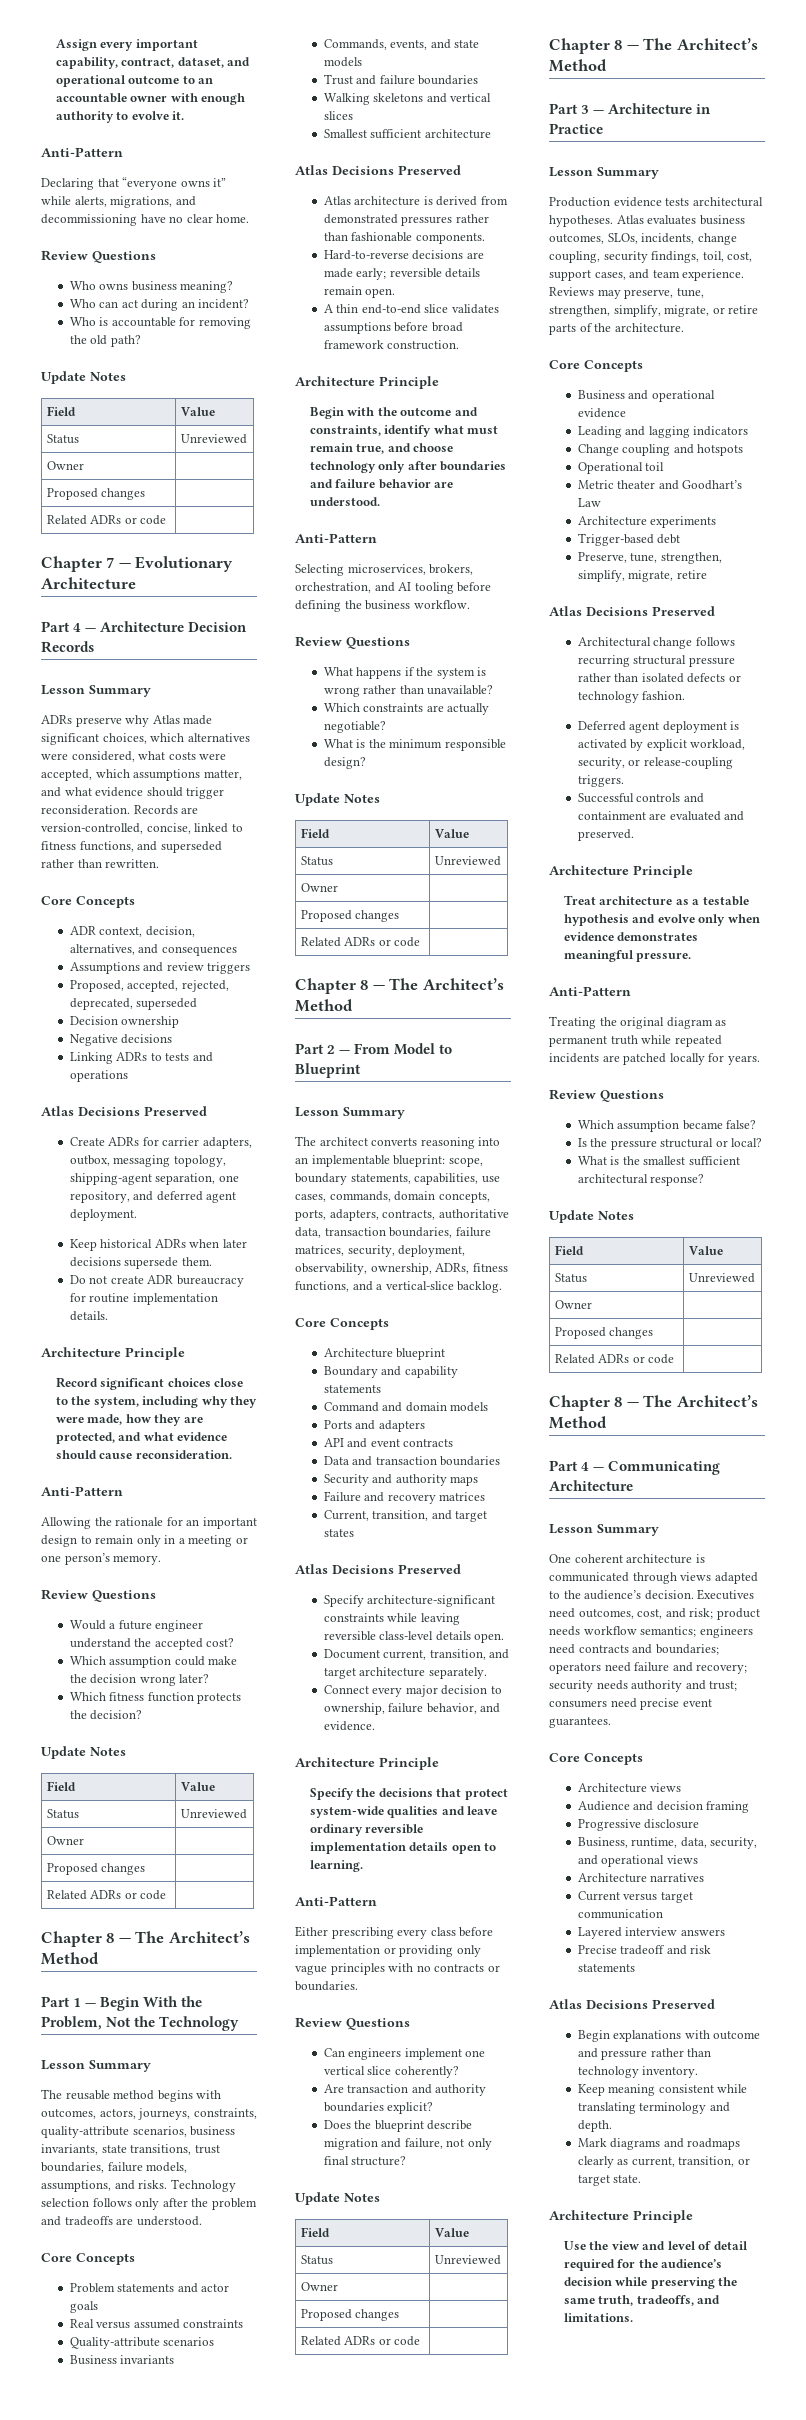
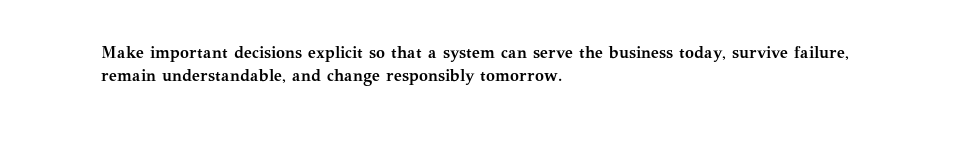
[55,39,198,51] [55,57,251,69] [55,75,214,87] [55,93,246,105] [55,111,185,123] [41,147,123,157] [41,177,227,190] [41,196,196,208] [41,214,250,226] [41,250,156,263] [69,281,234,293] [69,299,250,311] [69,317,251,329] [69,335,141,347] [41,371,126,384] [46,406,76,416] [180,407,215,416] [46,434,79,444] [180,434,247,444] [46,461,84,470] [46,488,146,500] [46,515,167,525] [41,556,234,572] [41,577,136,589] [41,621,248,632] [41,641,94,653] [41,685,151,697] [41,715,213,727] [41,733,250,745] [41,751,227,762] [41,769,242,781] [41,787,225,799] [41,805,199,815] [41,823,243,834] [41,841,222,853] [41,859,160,868] [41,896,135,908] [69,926,195,937] [69,944,237,956] [69,962,251,974] [69,980,229,992] [69,998,198,1010] [69,1016,180,1028] [69,1034,173,1046] [69,1052,213,1064] [69,1070,128,1082] [41,1106,207,1116] [69,1137,252,1149] [69,1155,226,1167] [69,1173,239,1185] [69,1191,237,1203] [69,1209,137,1221] [69,1239,247,1251] [69,1257,212,1269] [69,1275,244,1287] [69,1293,218,1305] [69,1311,108,1321] [41,1347,185,1360] [55,1377,244,1390] [55,1396,258,1408] [55,1414,203,1426] [55,1432,228,1444] [55,1450,232,1459] [41,1486,123,1496] [41,1517,257,1529] [41,1535,248,1547] [41,1553,162,1565] [41,1589,156,1602] [69,1620,204,1632] [69,1638,235,1650] [69,1656,238,1668] [69,1674,210,1686] [69,1692,242,1704] [69,1710,143,1720] [41,1746,126,1759] [46,1781,76,1791] [180,1782,215,1791] [46,1809,79,1819] [180,1809,247,1819] [46,1836,84,1845] [46,1863,146,1875] [46,1890,167,1900] [41,1931,250,1947] [41,1952,99,1965] [41,1996,203,2011] [41,2016,240,2031] [41,2060,151,2072] [41,2089,222,2102] [41,2108,257,2120] [41,2126,236,2138] [41,2144,220,2155] [41,2162,188,2173] [41,2179,236,2192] [41,2198,257,2210] [41,2216,202,2226] [41,2253,135,2265] [69,2283,230,2293] [69,2301,98,2313] [69,2319,244,2329] [69,2337,215,2349] [69,2355,175,2365] [323,39,480,50] [323,57,362,67] [323,74,479,85] [323,93,492,105] [323,111,353,120] [323,129,491,139] [295,165,461,175] [323,196,508,206] [323,214,489,226] [323,232,485,244] [323,250,484,260] [323,268,481,280] [323,286,396,298] [323,304,499,314] [323,322,463,334] [323,340,460,350] [295,376,439,389] [309,407,478,419] [309,425,499,437] [309,443,454,454] [309,461,507,473] [309,479,454,489] [309,497,380,506] [295,533,377,543] [295,564,474,576] [295,582,492,594] [295,600,470,612] [295,636,410,649] [323,667,487,679] [323,685,494,697] [323,703,490,715] [323,721,386,733] [323,739,506,751] [323,757,366,769] [295,793,380,806] [300,828,330,838] [434,829,469,838] [300,856,333,866] [434,856,501,866] [300,883,338,892] [300,910,400,922] [300,937,421,947] [295,978,504,994] [295,999,353,1012] [295,1043,453,1055] [295,1063,361,1078] [295,1107,405,1119] [295,1136,501,1149] [295,1155,483,1167] [295,1173,500,1185] [295,1191,490,1203] [295,1209,509,1221] [295,1227,491,1238] [295,1245,466,1257] [295,1263,508,1275] [295,1281,503,1293] [295,1318,389,1330] [323,1348,446,1360] [323,1366,458,1378] [323,1385,381,1393] [323,1402,489,1412] [323,1420,425,1432] [323,1438,454,1448] [323,1456,501,1466] [323,1474,479,1486] [323,1491,486,1504] [323,1510,488,1522] [323,1529,354,1537] [295,1564,461,1574] [323,1595,496,1607] [323,1613,460,1625] [323,1631,505,1643] [323,1649,510,1660] [323,1667,487,1679] [323,1685,502,1697] [323,1703,501,1715] [323,1721,375,1731] [295,1757,439,1770] [309,1788,508,1800] [309,1806,498,1818] [309,1824,424,1836] [309,1842,497,1854] [309,1860,363,1872] [295,1896,377,1906] [295,1926,494,1939] [295,1945,481,1957] [295,1963,500,1975] [295,1981,358,1991] [295,2017,410,2030] [323,2048,486,2060] [323,2066,459,2078] [323,2084,487,2096] [323,2102,434,2114] [323,2120,473,2132] [323,2138,492,2150] [323,2156,407,2166] [295,2192,380,2205] [300,2227,330,2237] [434,2228,469,2237] [300,2255,333,2265] [434,2255,501,2265] [300,2282,338,2291] [300,2309,400,2321] [300,2336,421,2346] [549,38,758,54] [549,59,607,72] [549,103,712,114] [549,123,603,134] [549,167,659,179] [549,197,763,207] [549,215,745,227] [549,233,737,245] [549,251,753,263] [549,269,745,281] [549,287,704,299] [549,305,759,317] [549,323,684,335] [549,360,643,372] [577,390,715,402] [577,408,626,418] [577,426,749,438] [577,444,744,456] [577,462,665,474] [577,480,743,490] [577,498,601,507] [577,516,717,528] [577,533,681,546] [577,552,722,564] [577,570,707,582] [549,606,715,616] [577,637,735,649] [577,655,735,667] [577,673,741,683] [577,691,686,703] [577,721,740,733] [577,739,746,751] [577,757,733,769] [577,775,624,787] [577,793,704,803] [577,811,745,821] [577,829,634,841] [549,865,693,878] [563,895,749,906] [563,914,760,926] [563,932,699,941] [563,950,692,962] [549,986,631,996] [549,1016,727,1029] [549,1035,722,1047] [549,1053,760,1065] [549,1089,664,1102] [577,1120,757,1132] [577,1138,763,1150] [577,1156,740,1166] [577,1174,705,1186] [549,1210,634,1223] [554,1245,584,1255] [688,1246,723,1255] [554,1273,587,1283] [688,1273,755,1283] [554,1300,592,1309] [554,1327,654,1339] [554,1354,675,1364] [549,1395,758,1411] [549,1416,607,1429] [549,1460,721,1475] [549,1480,633,1491] [549,1524,659,1536] [549,1554,705,1564] [549,1572,758,1584] [549,1589,755,1600] [549,1608,760,1620] [549,1626,753,1638] [549,1644,719,1655] [549,1662,748,1674] [549,1680,738,1692] [549,1698,712,1710] [549,1717,611,1728] [549,1753,643,1765] [577,1783,682,1793] [577,1801,750,1813] [577,1819,700,1831] [577,1837,758,1849] [577,1855,698,1867] [577,1873,705,1883] [577,1891,693,1903] [577,1909,663,1919] [577,1927,725,1939] [577,1945,712,1955] [577,1964,635,1972] [549,1999,715,2009] [577,2030,761,2042] [577,2048,712,2060] [577,2066,699,2078] [577,2084,748,2096] [577,2102,730,2114] [577,2120,612,2132] [577,2138,741,2150] [577,2156,750,2168] [577,2175,642,2186] [549,2210,693,2223] [563,2241,748,2250] [563,2259,723,2271] [563,2277,738,2289] [563,2295,721,2306] [563,2313,633,2322] Assign every important capability, contract, dataset, and operational outcome to an accountable owner with enough authority to evolve it. // Anti-Pattern // Declaring that “everyone owns it” while alerts, migrations, and decommissioning have no clear home. // Review Questions // Who owns business meaning? // Who can act during an incident? // Who is accountable for removing the old path? // Update Notes // Field | Value // Status | Unreviewed // Owner | // Proposed changes | // Related ADRs or code | // Chapter 7 — Evolutionary Architecture // Part 4 — Architecture Decision Records // Lesson Summary // ADRs preserve why Atlas made significant choices, which alternatives were considered, what costs were accepted, which assumptions matter, and what evidence should trigger reconsideration. Records are version-controlled, concise, linked to fitness functions, and superseded rather than rewritten. // Core Concepts // ADR context, decision, alternatives, and consequences // Assumptions and review triggers // Proposed, accepted, rejected, deprecated, superseded // Decision ownership // Negative decisions // Linking ADRs to tests and operations // Atlas Decisions Preserved // Create ADRs for carrier adapters, outbox, messaging topology, shipping-agent separation, one repository, and deferred agent deployment. // Keep historical ADRs when later decisions supersede them. // Do not create ADR bureaucracy for routine implementation details. // Architecture Principle // Record significant choices close to the system, including why they were made, how they are protected, and what evidence should cause reconsideration. // Anti-Pattern // Allowing the rationale for an important design to remain only in a meeting or one person’s memory. // Review Questions // Would a future engineer understand the accepted cost? // Which assumption could make the decision wrong later? // Which fitness function protects the decision? // Update Notes // Field | Value // Status | Unreviewed // Owner | // Proposed changes | // Related ADRs or code | // Chapter 8 — The Architect’s Method // Part 1 — Begin With the Problem, Not the Technology // Lesson Summary // The reusable method begins with outcomes, actors, journeys, constraints, quality-attribute scenarios, business invariants, state transitions, trust boundaries, failure models, assumptions, and risks. Technology selection follows only after the problem and tradeoffs are understood. // Core Concepts // Problem statements and actor goals // Real versus assumed constraints // Quality-attribute scenarios // Business invariants // Commands, events, and state models // Trust and failure boundaries // Walking skeletons and vertical slices // Smallest sufficient architecture // Atlas Decisions Preserved // Atlas architecture is derived from demonstrated pressures rather than fashionable components. // Hard-to-reverse decisions are made early; reversible details remain open. // A thin end-to-end slice validates assumptions before broad framework construction. // Architecture Principle // Begin with the outcome and constraints, identify what must remain true, and choose technology only after boundaries and failure behavior are understood. // Anti-Pattern // Selecting microservices, brokers, orchestration, and AI tooling before defining the business workflow. // Review Questions // What happens if the system is wrong rather than unavailable? // Which constraints are actually negotiable? // What is the minimum responsible design? // Update Notes // Field | Value // Status | Unreviewed // Owner | // Proposed changes | // Related ADRs or code | // Chapter 8 — The Architect’s Method // Part 2 — From Model to Blueprint // Lesson Summary // The architect converts reasoning into an implementable blueprint: scope, boundary statements, capabilities, use cases, commands, domain concepts, ports, adapters, contracts, authoritative data, transaction boundaries, failure matrices, security, deployment, observability, ownership, ADRs, fitness functions, and a vertical-slice backlog. // Core Concepts // Architecture blueprint // Boundary and capability statements // Command and domain models // Ports and adapters // API and event contracts // Data and transaction boundaries // Security and authority maps // Failure and recovery matrices // Current, transition, and target states // Atlas Decisions Preserved // Specify architecture-significant constraints while leaving reversible class-level details open. // Document current, transition, and target architecture separately. // Connect every major decision to ownership, failure behavior, and evidence. // Architecture Principle // Specify the decisions that protect system-wide qualities and leave ordinary reversible implementation details open to learning. // Anti-Pattern // Either prescribing every class before implementation or providing only vague principles with no contracts or boundaries. // Review Questions // Can engineers implement one vertical slice coherently? // Are transaction and authority boundaries explicit? // Does the blueprint describe migration and failure, not only final structure? // Update Notes // Field | Value // Status | Unreviewed // Owner | // Proposed changes | // Related ADRs or code | // Chapter 8 — The Architect’s Method // Part 3 — Architecture in Practice // Lesson Summary // Production evidence tests architectural hypotheses. Atlas evaluates business outcomes, SLOs, incidents, change coupling, security findings, toil, cost, support cases, and team experience. Reviews may preserve, tune, strengthen, simplify, migrate, or retire parts of the architecture. // Core Concepts // Business and operational evidence // Leading and lagging indicators // Change coupling and hotspots // Operational toil // Metric theater and Goodhart’s Law // Architecture experiments // Trigger-based debt // Preserve, tune, strengthen, simplify, migrate, retire // Atlas Decisions Preserved // Architectural change follows recurring structural pressure rather than isolated defects or technology fashion. // Deferred agent deployment is activated by explicit workload, security, or release-coupling triggers. // Successful controls and containment are evaluated and preserved. // Architecture Principle // Treat architecture as a testable hypothesis and evolve only when evidence demonstrates meaningful pressure. // Anti-Pattern // Treating the original diagram as permanent truth while repeated incidents are patched locally for years. // Review Questions // Which assumption became false? // Is the pressure structural or local? // What is the smallest sufficient architectural response? // Update Notes // Field | Value // Status | Unreviewed // Owner | // Proposed changes | // Related ADRs or code | // Chapter 8 — The Architect’s Method // Part 4 — Communicating Architecture // Lesson Summary // One coherent architecture is communicated through views adapted to the audience’s decision. Executives need outcomes, cost, and risk; product needs workflow semantics; engineers need contracts and boundaries; operators need failure and recovery; security needs authority and trust; consumers need precise event guarantees. // Core Concepts // Architecture views // Audience and decision framing // Progressive disclosure // Business, runtime, data, security, and operational views // Architecture narratives // Current versus target communication // Layered interview answers // Precise tradeoff and risk statements // Atlas Decisions Preserved // Begin explanations with outcome and pressure rather than technology inventory. // Keep meaning consistent while translating terminology and depth. // Mark diagrams and roadmaps clearly as current, transition, or target state. // Architecture Principle // Use the view and level of detail required for the audience’s decision while preserving the same truth, tradeoffs, and limitations. -> [101,46,850,62] [101,69,563,86] Make important decisions explicit so that a system can serve the business today, survive failure, remain understandable, and change responsibly tomorrow.

